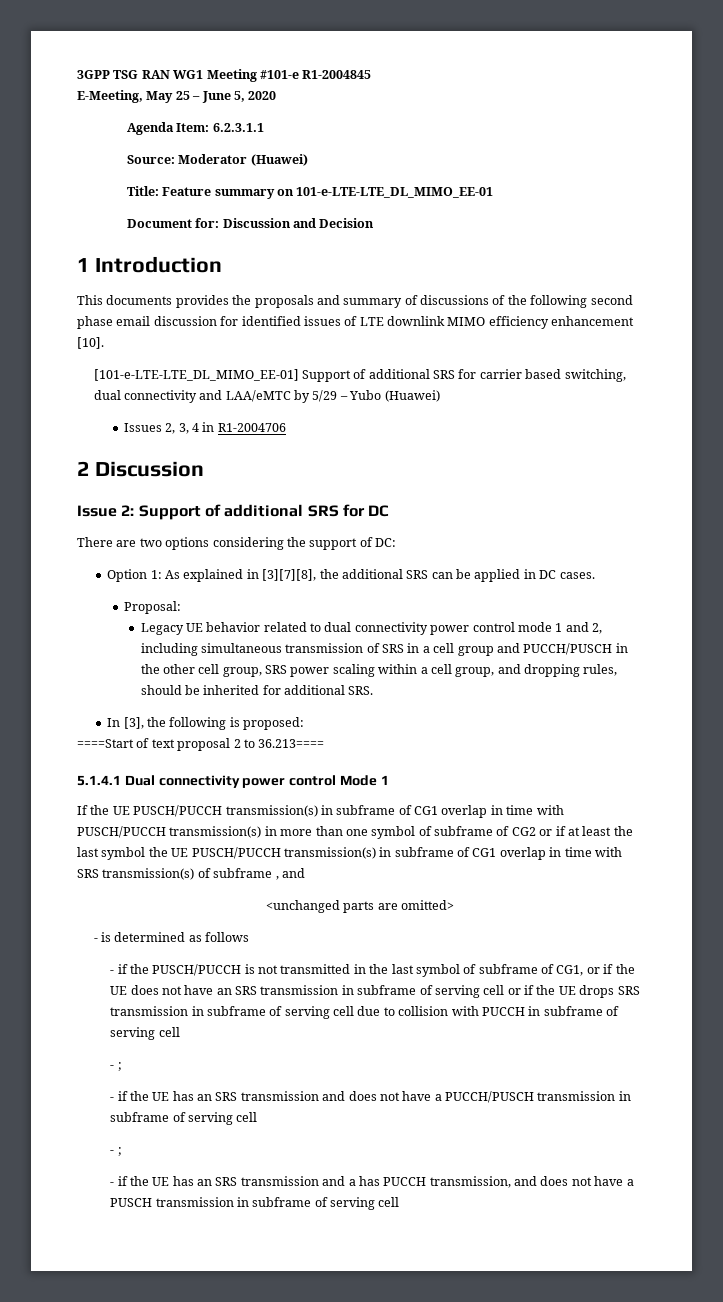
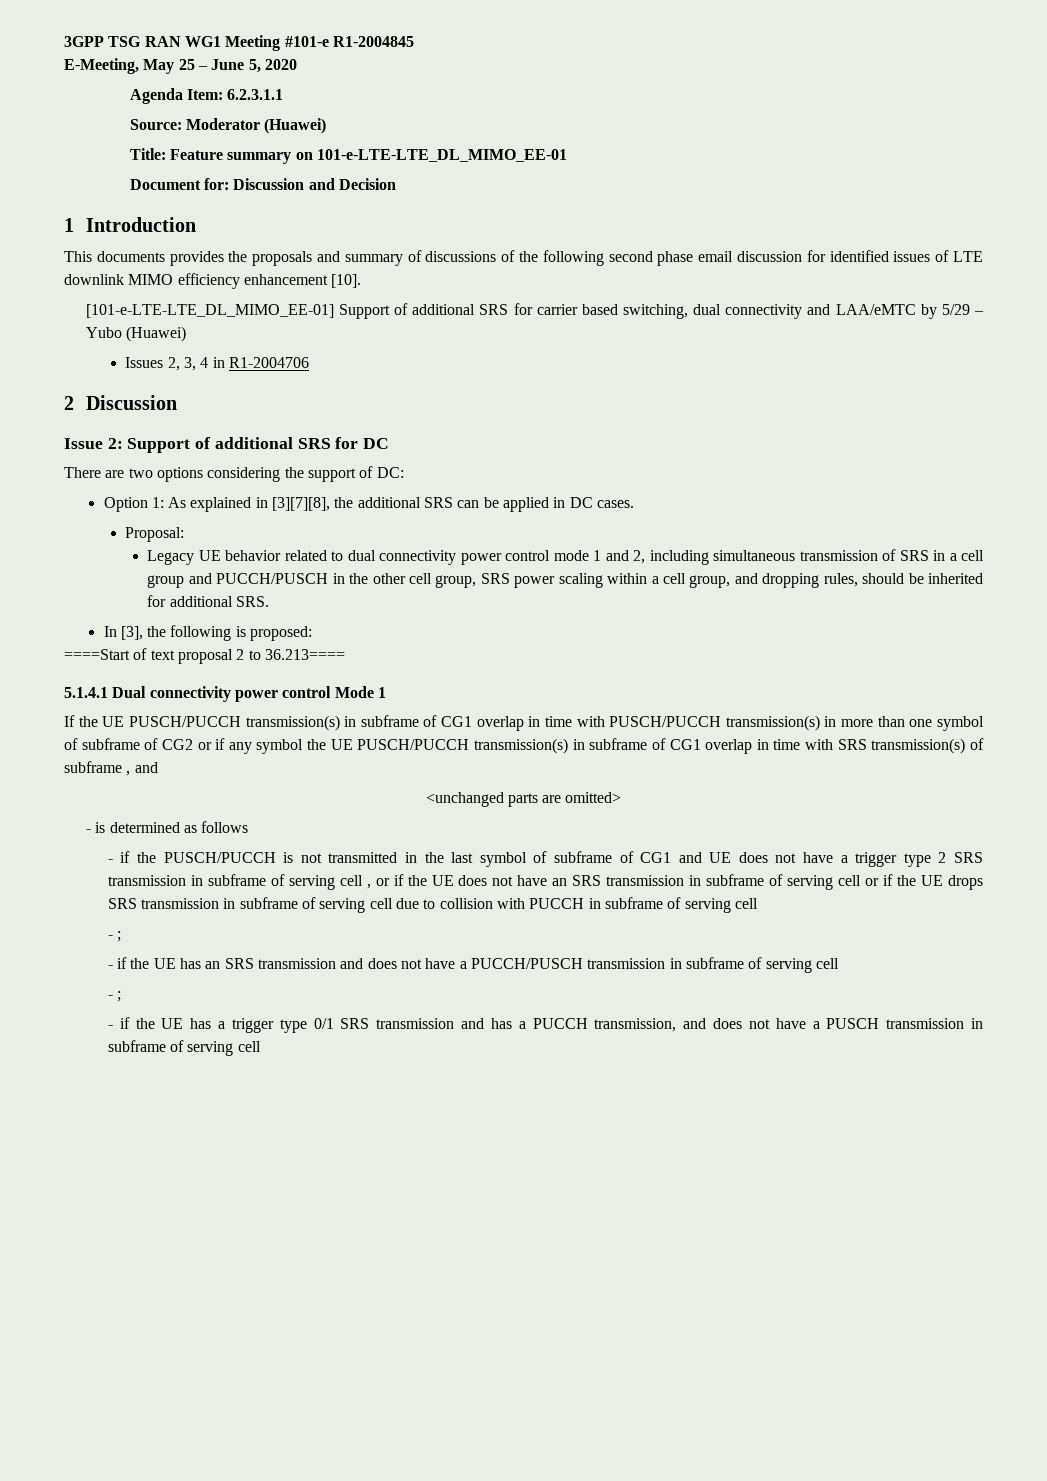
[567,826,633,836] [77,847,99,857] at least the last -> [228,742,252,754] any
[556,965,584,976] CG1, -> [640,852,983,867] [107,874,371,890] CG1 and UE does not have a trigger type 2 SRS transmission in subframe of serving cell ,
[197,1176,380,1186] an SRS transmission and a has -> [217,1018,526,1033] a trigger type 0/1 SRS transmission and has a

